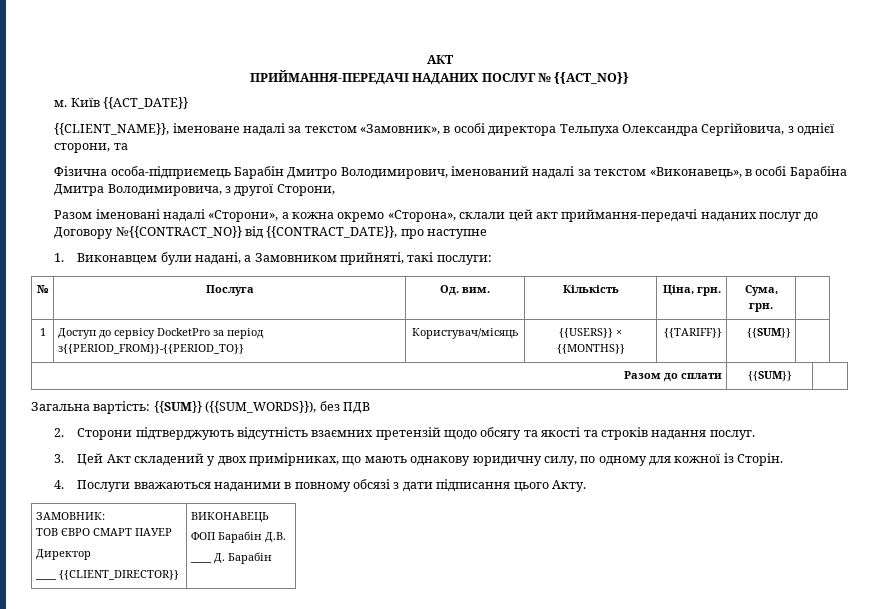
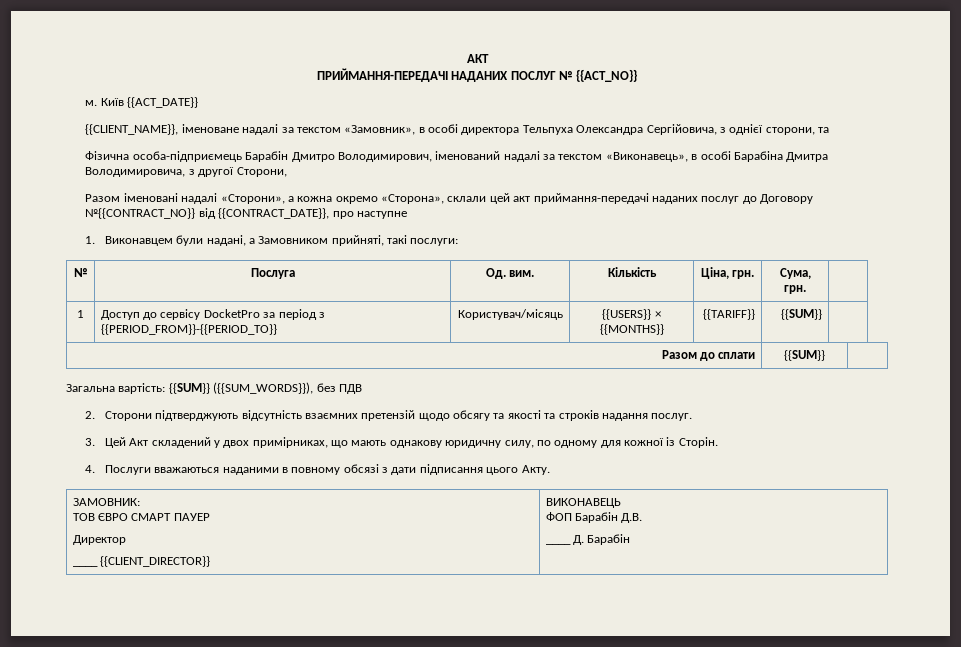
[58,344,245,354] з{{PERIOD_FROM}}-{{PERIOD_TO}} -> [318,312,325,318] [100,324,277,335] з {{PERIOD_FROM}}-{{PERIOD_TO}}

